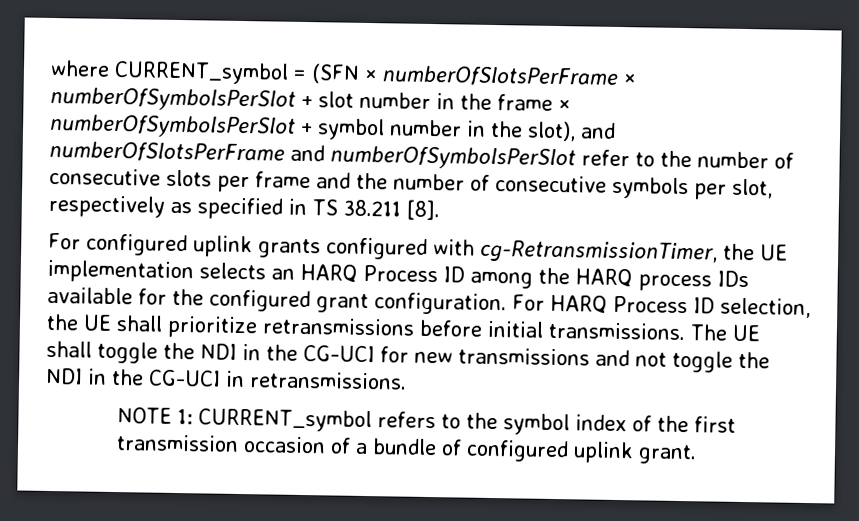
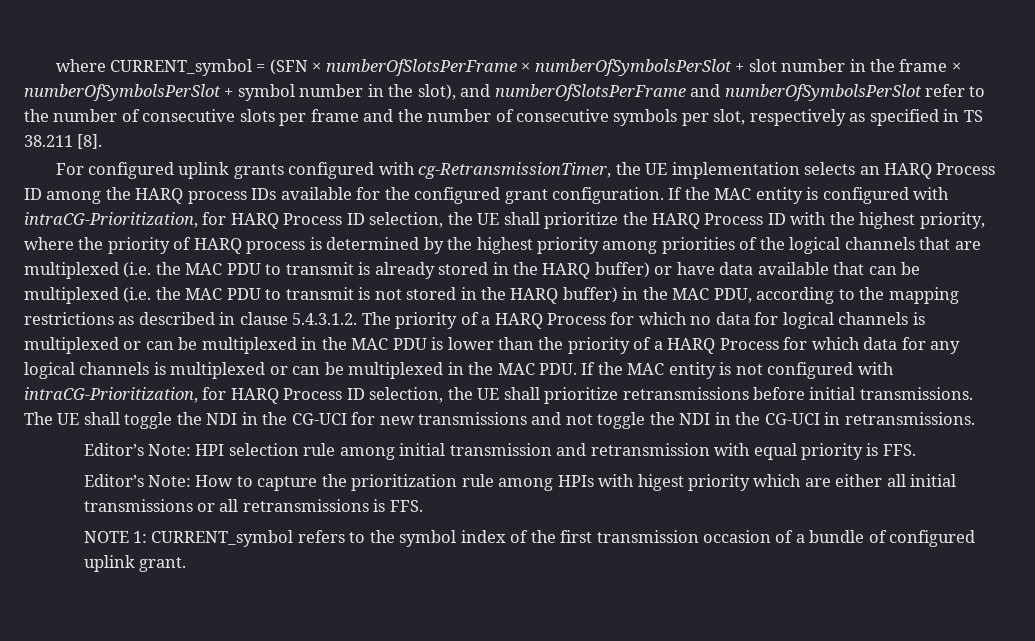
[512,294,545,311] For -> [668,187,950,204] [24,212,985,229] [24,237,981,254] [24,262,921,279] [24,287,959,304] [24,312,925,329] [24,337,961,354] [24,362,894,379] [24,387,227,403] If the MAC entity is configured with intraCG-Prioritization, for HARQ Process ID selection, the UE shall prioritize the HARQ Process ID with the highest priority, where the priority of HARQ process is determined by the highest priority among priorities of the logical channels that are multiplexed (i.e. the MAC PDU to transmit is already stored in the HARQ buffer) or have data available that can be multiplexed (i.e. the MAC PDU to transmit is not stored in the HARQ buffer) in the MAC PDU, according to the mapping restrictions as described in clause 5.4.3.1.2. The priority of a HARQ Process for which no data for logical channels is multiplexed or can be multiplexed in the MAC PDU is lower than the priority of a HARQ Process for which data for any logical channels is multiplexed or can be multiplexed in the MAC PDU. If the MAC entity is not configured with intraCG-Prioritization, for
(407, 380) none -> [83,443,916,460] [83,474,957,491] [83,499,423,512] // Editor’s Note: HPI selection rule among initial transmission and retransmission with equal priority is FFS. // Editor’s Note: How to capture the prioritization rule among HPIs with higest priority which are either all initial transmissions or all retransmissions is FFS.

